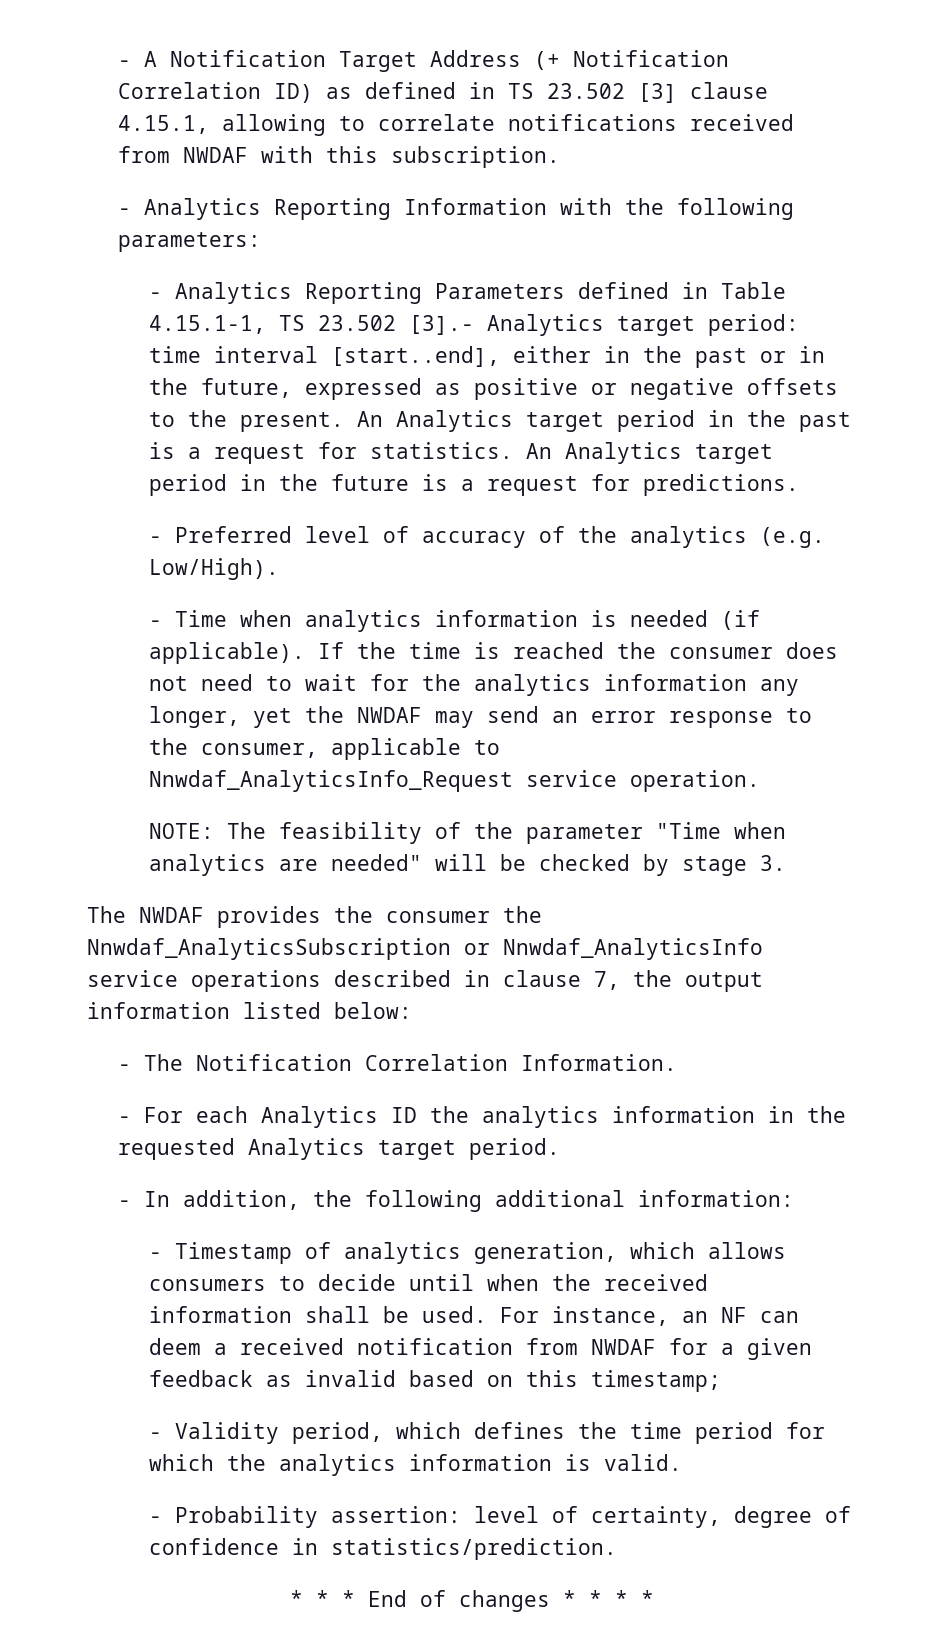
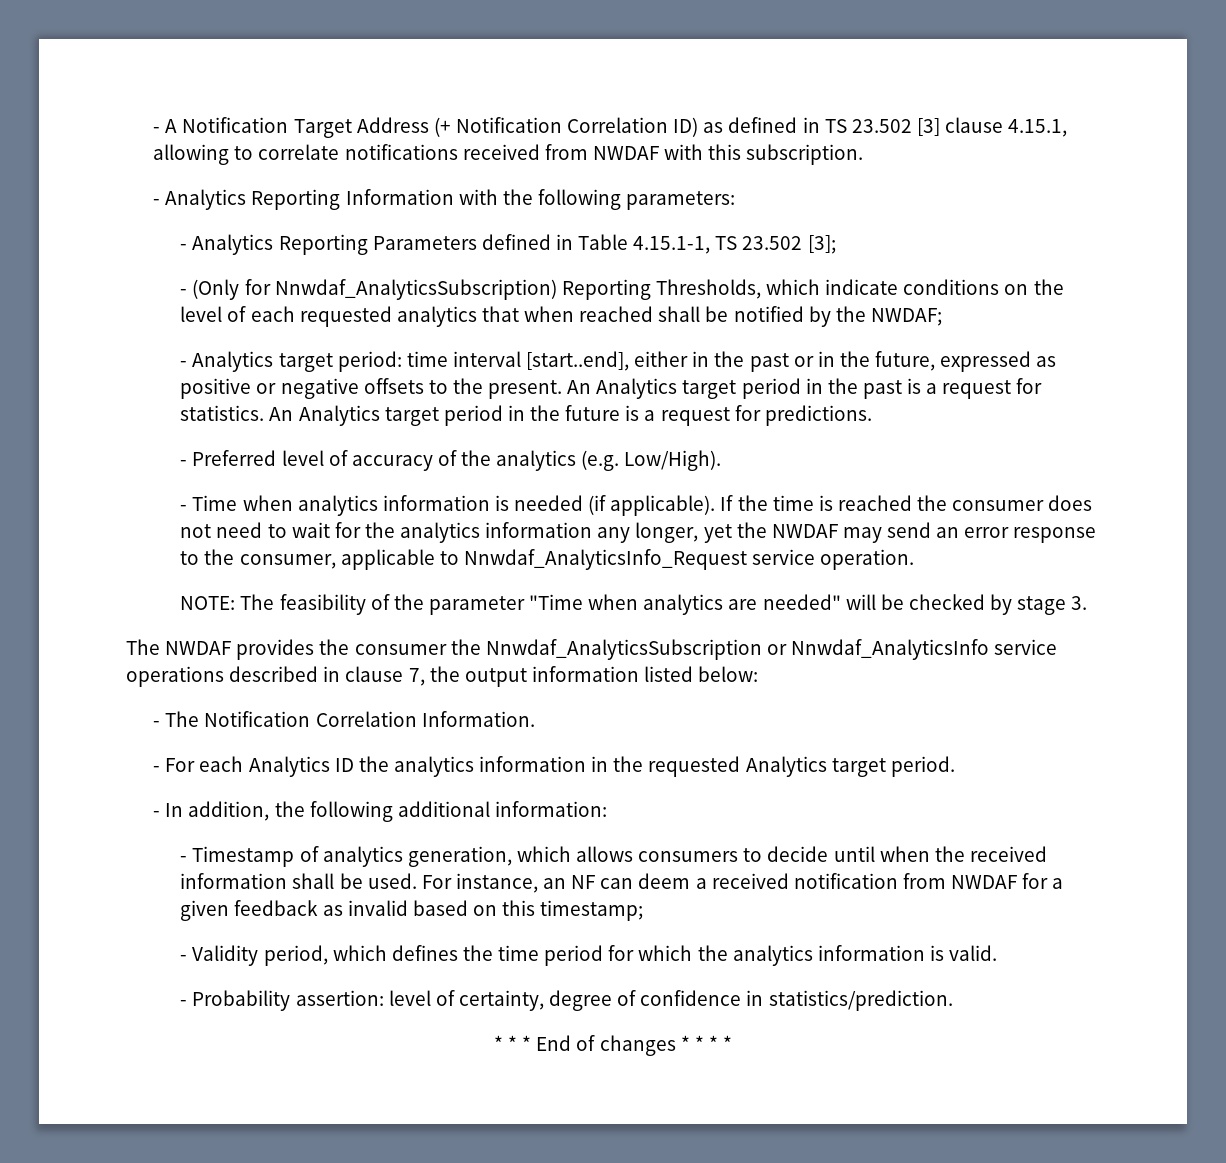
[408,315,474,335] [3].- -> [807,235,836,254] [180,279,1064,300] [180,306,942,327] [180,361,188,367] [3]; // - (Only for Nnwdaf_AnalyticsSubscription) Reporting Thresholds, which indicate conditions on the level of each requested analytics that when reached shall be notified by the NWDAF; // -

